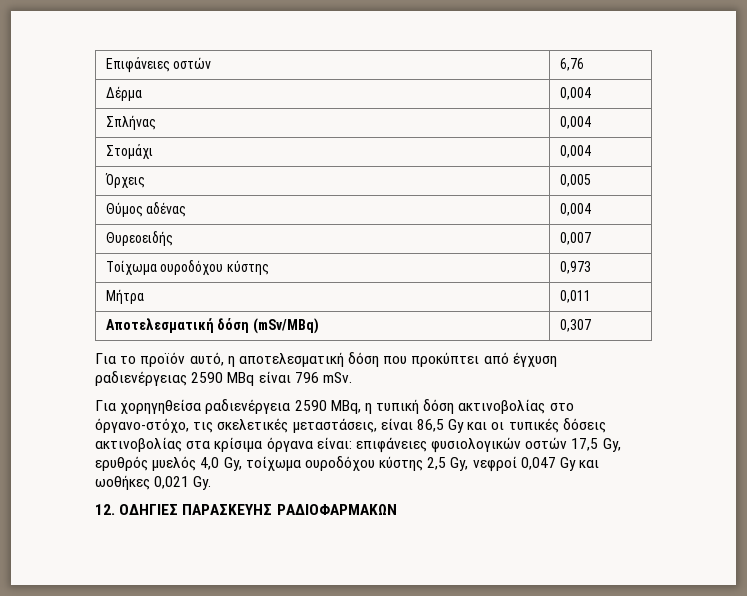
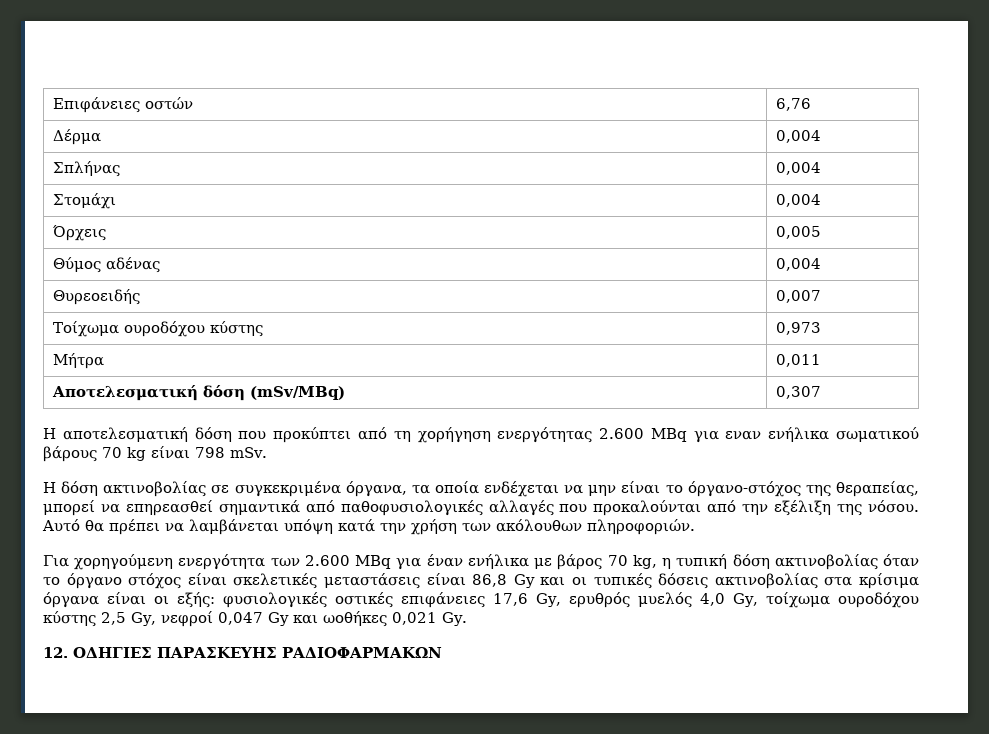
[95,352,235,367] Για το προϊόν αυτό, η -> [43,428,56,439] Η
[512,352,557,367] [95,371,352,386] [95,399,574,414] [95,418,444,433] έγχυση ραδιενέργειας 2590 MBq είναι 796 mSv. // Για χορηγηθείσα ραδιενέργεια 2590 MBq, η τυπική δόση ακτινοβολίας στο όργανο-στόχο, τις σκελετικές μεταστάσεις, είναι 86,5 -> [393,427,920,443] [43,446,267,462] [43,481,919,497] [43,500,919,516] [42,519,695,535] [43,554,920,570] [43,573,508,589] τη χορήγηση ενεργότητας 2.600 MBq για εναν ενήλικα σωματικού βάρους 70 kg είναι 798 mSv. // Η δόση ακτινοβολίας σε συγκεκριμένα όργανα, τα οποία ενδέχεται να μην είναι το όργανο-στόχος της θεραπείας, μπορεί να επηρεασθεί σημαντικά από παθοφυσιολογικές αλλαγές που προκαλούνται από την εξέλιξη της νόσου. Αυτό θα πρέπει να λαμβάνεται υπόψη κατά την χρήση των ακόλουθων πληροφοριών. // Για χορηγούμενη ενεργότητα των 2.600 MBq για έναν ενήλικα με βάρος 70 kg, η τυπική δόση ακτινοβολίας όταν το όργανο στόχος είναι σκελετικές μεταστάσεις είναι 86,8
[316,437,599,453] είναι: επιφάνειες φυσιολογικών οστών 17,5 -> [107,592,529,608] είναι οι εξής: φυσιολογικές οστικές επιφάνειες 17,6

